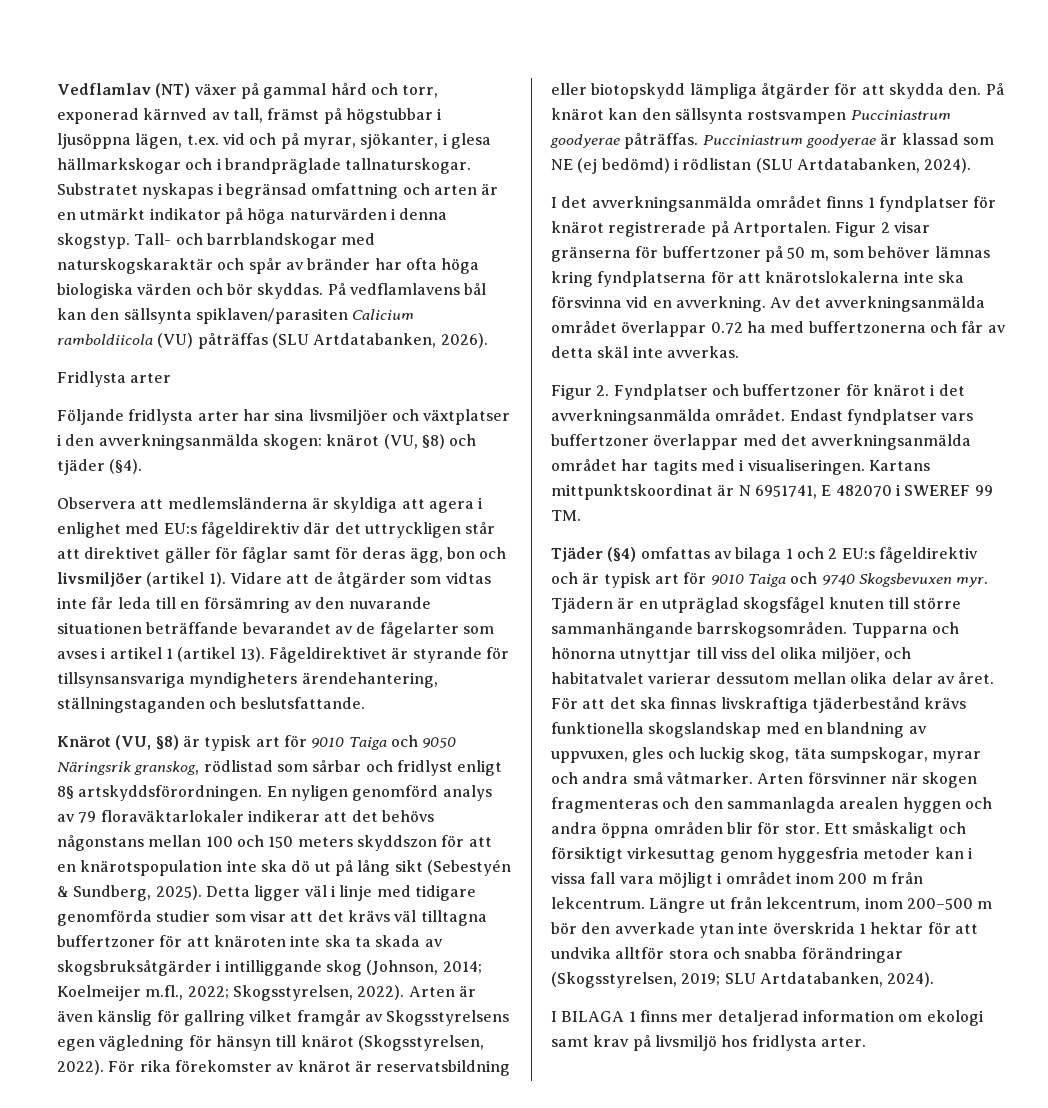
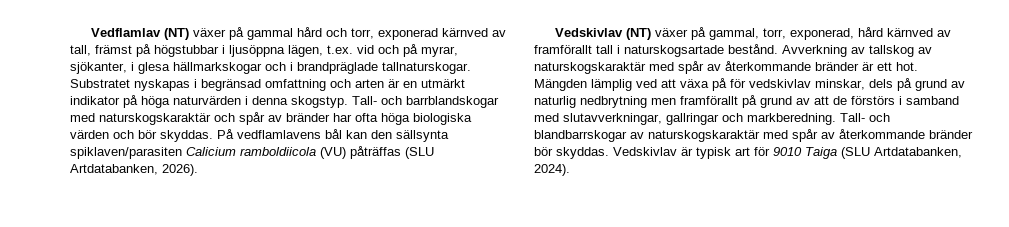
[57,371,172,387] [57,409,511,425] [57,434,477,450] [57,459,143,475] [57,497,484,513] [57,522,496,538] [57,547,507,563] [57,572,491,588] [57,597,431,613] [57,622,494,638] [57,647,509,663] [57,672,438,688] [57,697,365,713] [57,735,457,751] [57,760,503,776] [57,785,492,801] [57,810,434,823] [57,835,492,851] [57,859,511,876] [57,885,476,901] [57,910,487,926] [57,935,443,947] [57,960,482,976] [57,985,476,1001] [57,1010,510,1026] [57,1035,484,1051] [57,1060,511,1076] [551,83,1004,99] [551,108,951,124] [550,133,994,149] [551,158,972,174] [551,196,997,212] [551,221,930,237] [551,246,990,262] [551,271,964,287] [551,296,985,312] [551,321,1006,337] [551,346,739,358] [551,384,965,400] [551,409,974,425] [551,434,972,450] [551,459,930,475] [551,484,993,500] [551,510,581,521] [551,547,978,563] [551,572,989,588] [551,597,962,613] [551,622,959,638] [551,647,912,663] [551,672,995,684] [551,697,967,713] [551,722,927,738] [551,747,982,763] [551,772,978,788] [551,797,992,813] [551,822,966,838] [551,847,973,863] [551,872,923,888] [551,897,993,913] [551,922,978,938] [551,947,903,963] [551,972,935,988] [551,1010,984,1026] [551,1035,866,1051] Fridlysta arter // Följande fridlysta arter har sina livsmiljöer och växtplatser i den avverkningsanmälda skogen: knärot (VU, §8) och tjäder (§4). // Observera att medlemsländerna är skyldiga att agera i enlighet med EU:s fågeldirektiv där det uttryckligen står att direktivet gäller för fåglar samt för deras ägg, bon och livsmiljöer (artikel 1). Vidare att de åtgärder som vidtas inte får leda till en försämring av den nuvarande situationen beträffande bevarandet av de fågelarter som avses i artikel 1 (artikel 13). Fågeldirektivet är styrande för tillsynsansvariga myndigheters ärendehantering, ställningstaganden och beslutsfattande. // Knärot (VU, §8) är typisk art för 9010 Taiga och 9050 Näringsrik granskog, rödlistad som sårbar och fridlyst enligt 8§ artskyddsförordningen. En nyligen genomförd analys av 79 floraväktarlokaler indikerar att det behövs någonstans mellan 100 och 150 meters skyddszon för att en knärotspopulation inte ska dö ut på lång sikt (Sebestyén & Sundberg, 2025). Detta ligger väl i linje med tidigare genomförda studier som visar att det krävs väl tilltagna buffertzoner för att knäroten inte ska ta skada av skogsbruksåtgärder i intilliggande skog (Johnson, 2014; Koelmeijer m.fl., 2022; Skogsstyrelsen, 2022). Arten är även känslig för gallring vilket framgår av Skogsstyrelsens egen vägledning för hänsyn till knärot (Skogsstyrelsen, 2022). För rika förekomster av knärot är reservatsbildning eller biotopskydd lämpliga åtgärder för att skydda den. På knärot kan den sällsynta rostsvampen Pucciniastrum goodyerae påträffas. Pucciniastrum goodyerae är klassad som NE (ej bedömd) i rödlistan (SLU Artdatabanken, 2024). // I det avverkningsanmälda området finns 1 fyndplatser för knärot registrerade på Artportalen. Figur 2 visar gränserna för buffertzoner på 50 m, som behöver lämnas kring fyndplatserna för att knärotslokalerna inte ska försvinna vid en avverkning. Av det avverkningsanmälda området överlappar 0.72 ha med buffertzonerna och får av detta skäl inte avverkas. // Figur 2. Fyndplatser och buffertzoner för knärot i det avverkningsanmälda området. Endast fyndplatser vars buffertzoner överlappar med det avverkningsanmälda området har tagits med i visualiseringen. Kartans mittpunktskoordinat är N 6951741, E 482070 i SWEREF 99 TM. // Tjäder (§4) omfattas av bilaga 1 och 2 EU:s fågeldirektiv och är typisk art för 9010 Taiga och 9740 Skogsbevuxen myr. Tjädern är en utpräglad skogsfågel knuten till större sammanhängande barrskogsområden. Tupparna och hönorna utnyttjar till viss del olika miljöer, och habitatvalet varierar dessutom mellan olika delar av året. För att det ska finnas livskraftiga tjäderbestånd krävs funktionella skogslandskap med en blandning av uppvuxen, gles och luckig skog, täta sumpskogar, myrar och andra små våtmarker. Arten försvinner när skogen fragmenteras och den sammanlagda arealen hyggen och andra öppna områden blir för stor. Ett småskaligt och försiktigt virkesuttag genom hyggesfria metoder kan i vissa fall vara möjligt i området inom 200 m från lekcentrum. Längre ut från lekcentrum, inom 200–500 m bör den avverkade ytan inte överskrida 1 hektar för att undvika alltför stora och snabba förändringar (Skogsstyrelsen, 2019; SLU Artdatabanken, 2024). // I BILAGA 1 finns mer detaljerad information om ekologi samt krav på livsmiljö hos fridlysta arter. -> [555,27,952,40] [534,44,932,57] [534,61,918,74] [534,78,965,91] [534,95,959,108] [534,113,890,125] [534,129,973,142] [534,147,962,159] [534,164,570,176] Vedskivlav (NT) växer på gammal, torr, exponerad, hård kärnved av framförallt tall i naturskogsartade bestånd. Avverkning av tallskog av naturskogskaraktär med spår av återkommande bränder är ett hot. Mängden lämplig ved att växa på för vedskivlav minskar, dels på grund av naturlig nedbrytning men framförallt på grund av att de förstörs i samband med slutavverkningar, gallringar och markberedning. Tall- och blandbarrskogar av naturskogskaraktär med spår av återkommande bränder bör skyddas. Vedskivlav är typisk art för 9010 Taiga (SLU Artdatabanken, 2024).

